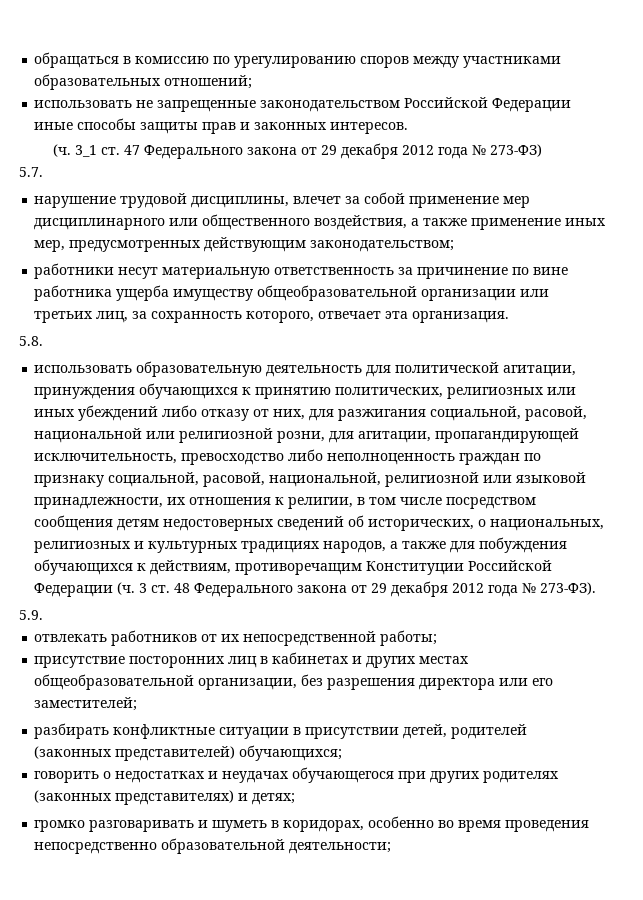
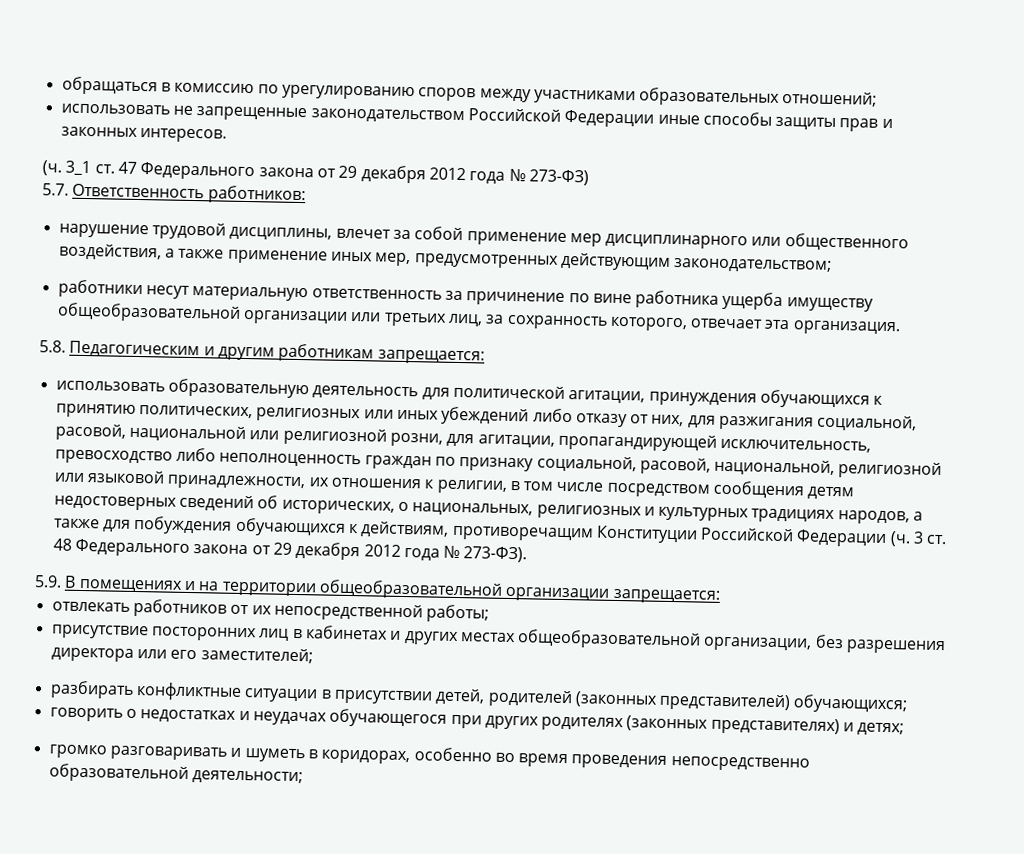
(43, 172) none -> [72,183,306,205] Ответственность работников:
(43, 341) none -> [69,340,485,365] Педагогическим и другим работникам запрещается:
(43, 615) none -> [64,575,720,604] В помещениях и на территории общеобразовательной организации запрещается:

